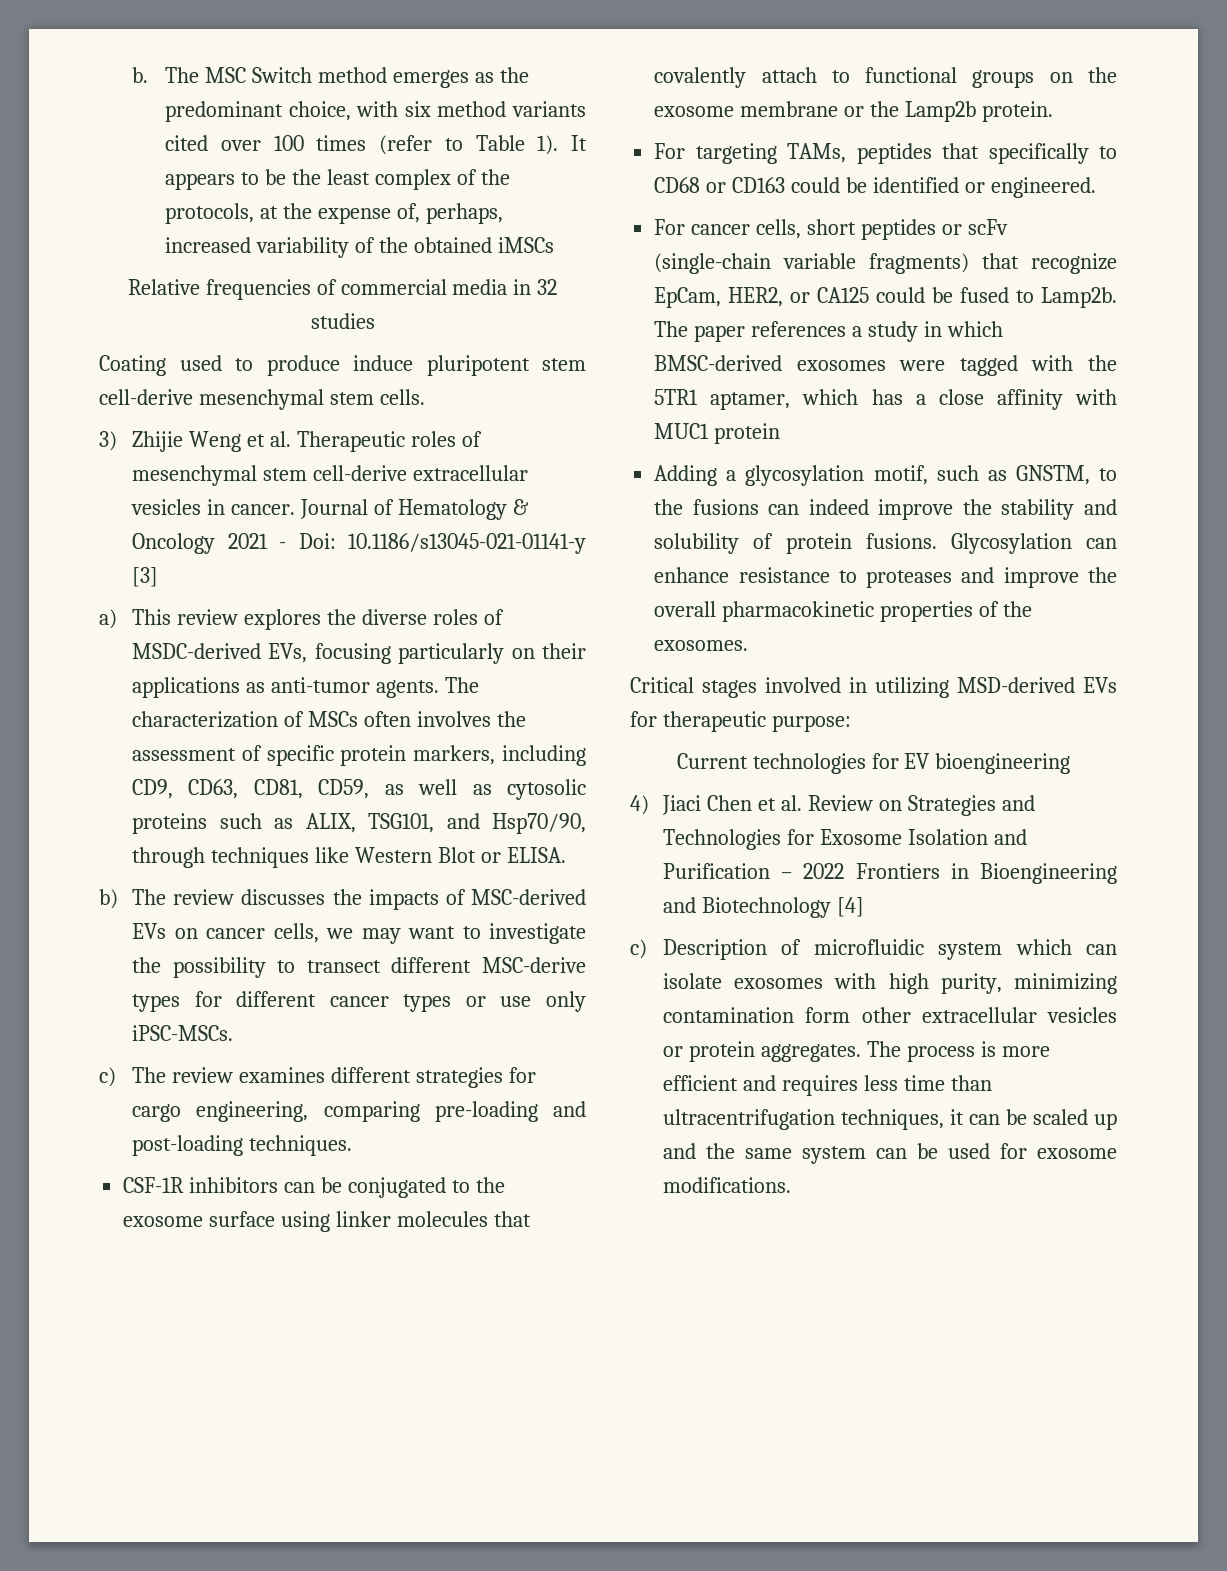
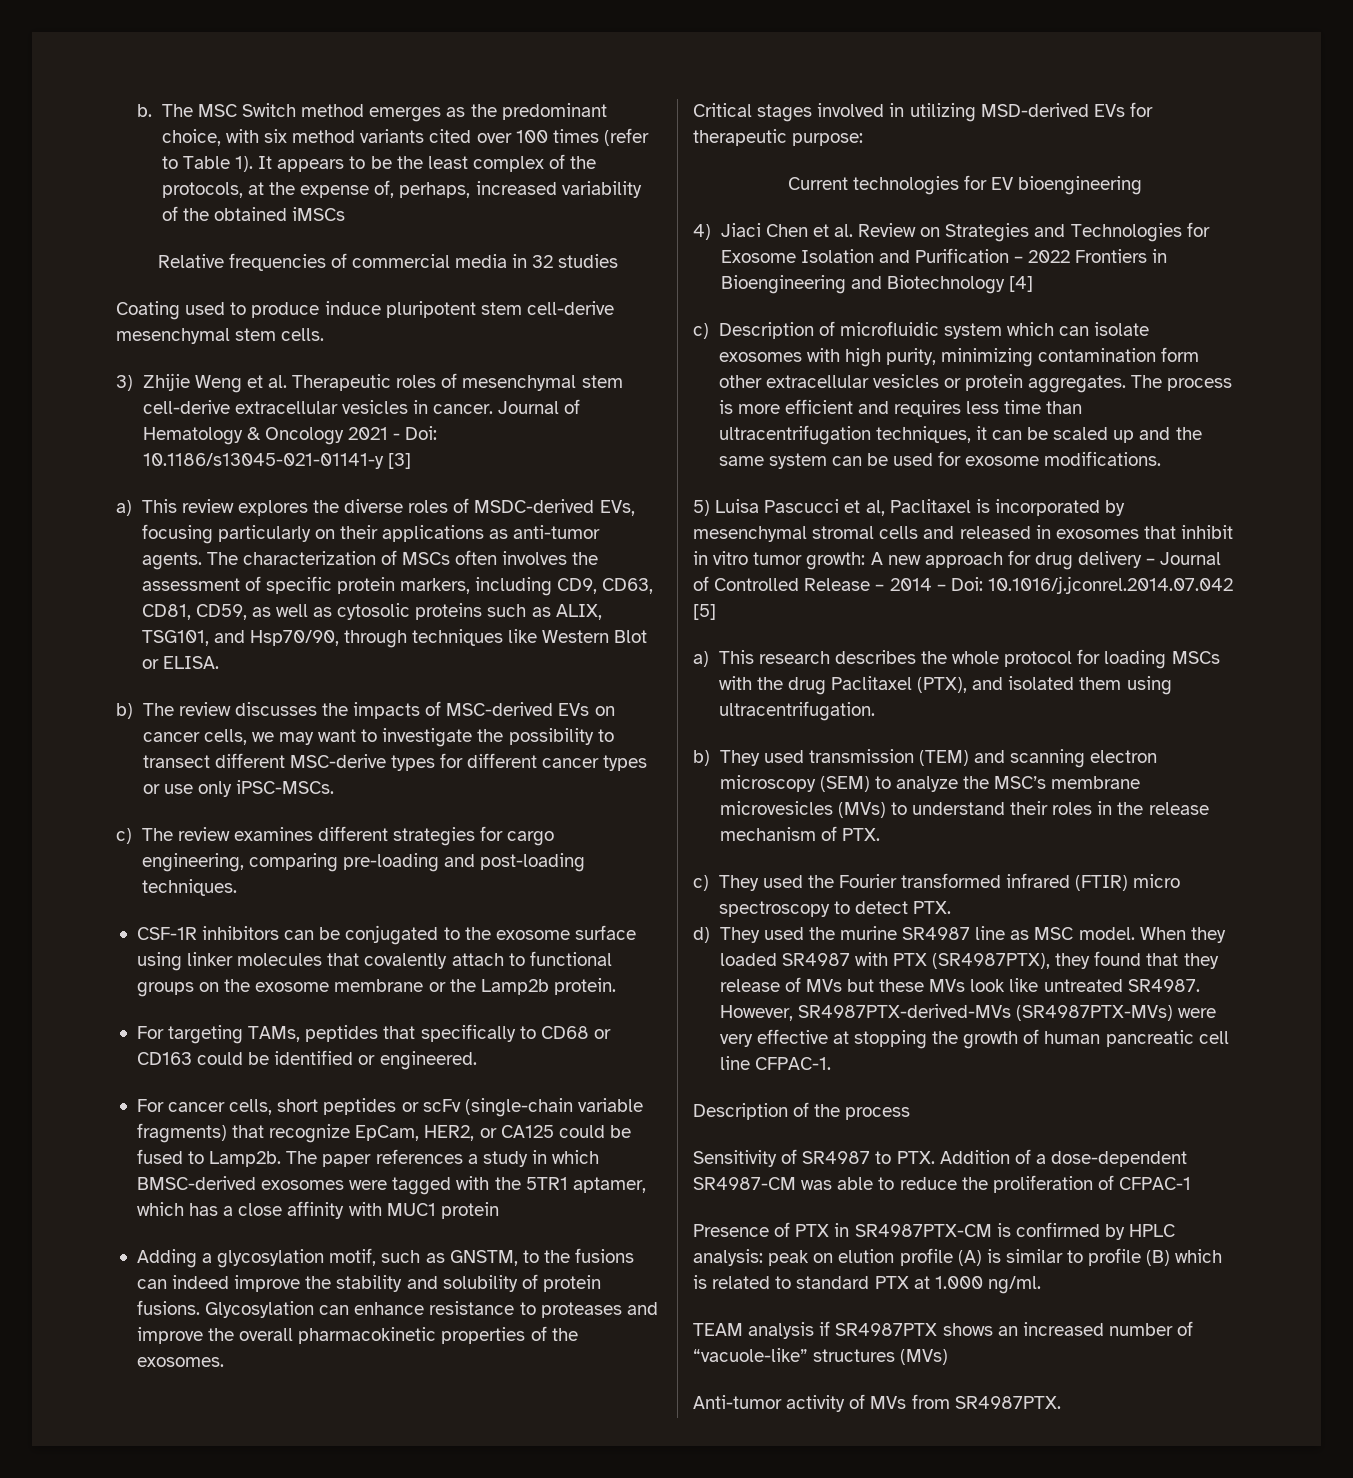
(792, 1185) none -> [693,499,1126,516] [693,525,1234,542] [693,550,1222,570] [693,576,1233,594] [693,604,716,620] [693,649,1220,669] [718,676,1172,695] [718,701,875,721] [693,749,1158,768] [719,775,1141,792] [719,801,1209,818] [719,826,880,841] [693,873,1181,891] [718,901,951,917] [693,926,1226,943] [719,951,1219,969] [719,977,1200,992] [719,1004,1216,1021] [719,1029,1229,1049] [719,1056,831,1070] [693,1102,911,1120] [693,1149,1188,1167] [693,1175,1192,1193] [693,1222,1176,1240] [693,1248,1223,1266] [693,1275,1041,1294] [693,1321,1194,1339] [693,1348,949,1365] [693,1394,1061,1412] // 5) Luisa Pascucci et al, Paclitaxel is incorporated by mesenchymal stromal cells and released in exosomes that inhibit in vitro tumor growth: A new approach for drug delivery – Journal of Controlled Release – 2014 – Doi: 10.1016/j.jconrel.2014.07.042 [5] // a) This research describes the whole protocol for loading MSCs with the drug Paclitaxel (PTX), and isolated them using ultracentrifugation. // b) They used transmission (TEM) and scanning electron microscopy (SEM) to analyze the MSC’s membrane microvesicles (MVs) to understand their roles in the release mechanism of PTX. // c) They used the Fourier transformed infrared (FTIR) micro spectroscopy to detect PTX. // d) They used the murine SR4987 line as MSC model. When they loaded SR4987 with PTX (SR4987PTX), they found that they release of MVs but these MVs look like untreated SR4987. However, SR4987PTX-derived-MVs (SR4987PTX-MVs) were very effective at stopping the growth of human pancreatic cell line CFPAC-1. // Description of the process // Sensitivity of SR4987 to PTX. Addition of a dose-dependent SR4987-CM was able to reduce the proliferation of CFPAC-1 // Presence of PTX in SR4987PTX-CM is confirmed by HPLC analysis: peak on elution profile (A) is similar to profile (B) which is related to standard PTX at 1.000 ng/ml. // TEAM analysis if SR4987PTX shows an increased number of “vacuole-like” structures (MVs) // Anti-tumor activity of MVs from SR4987PTX.

